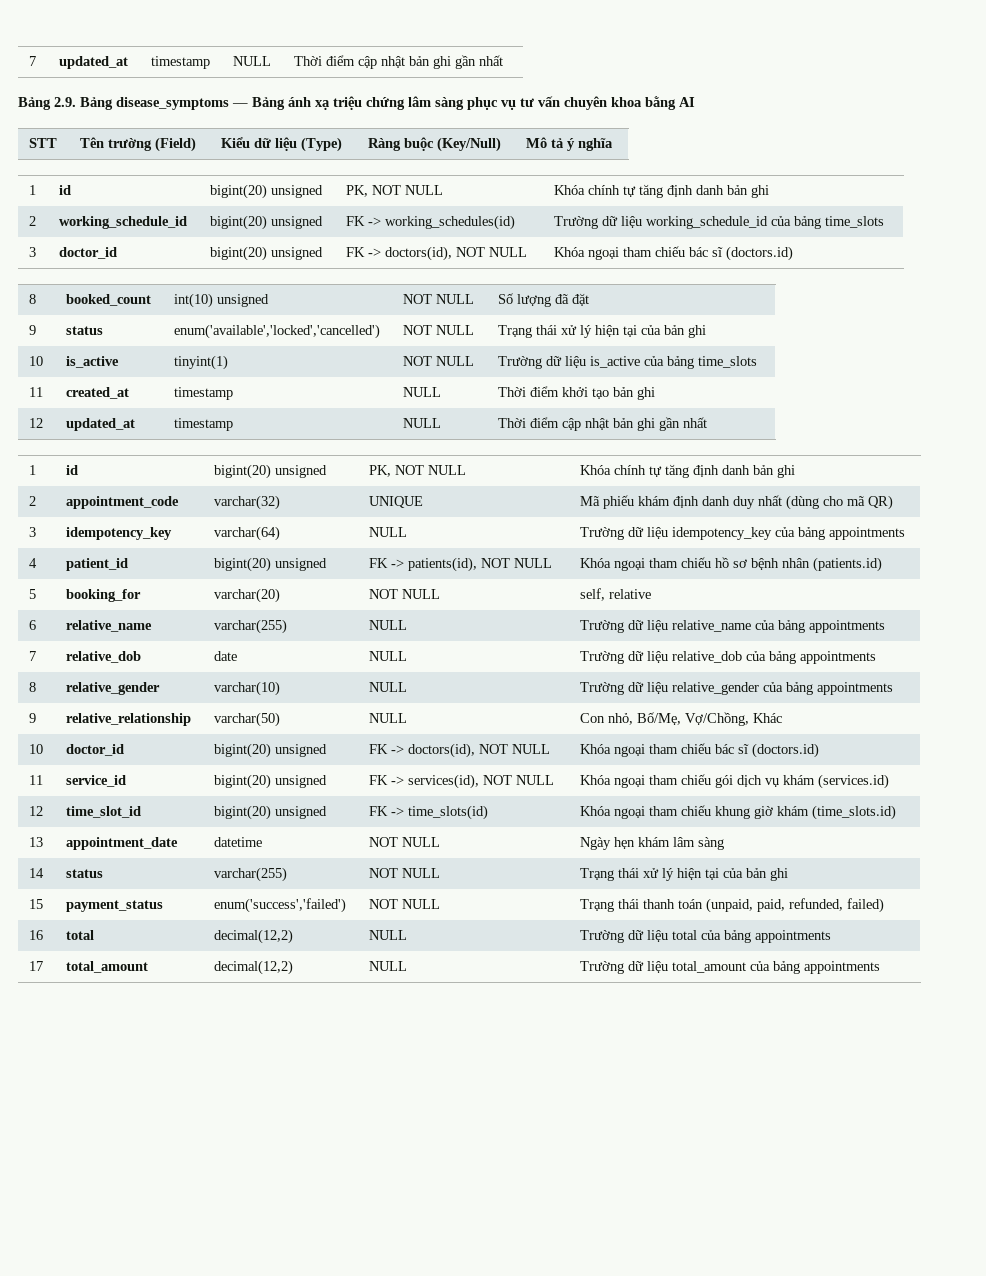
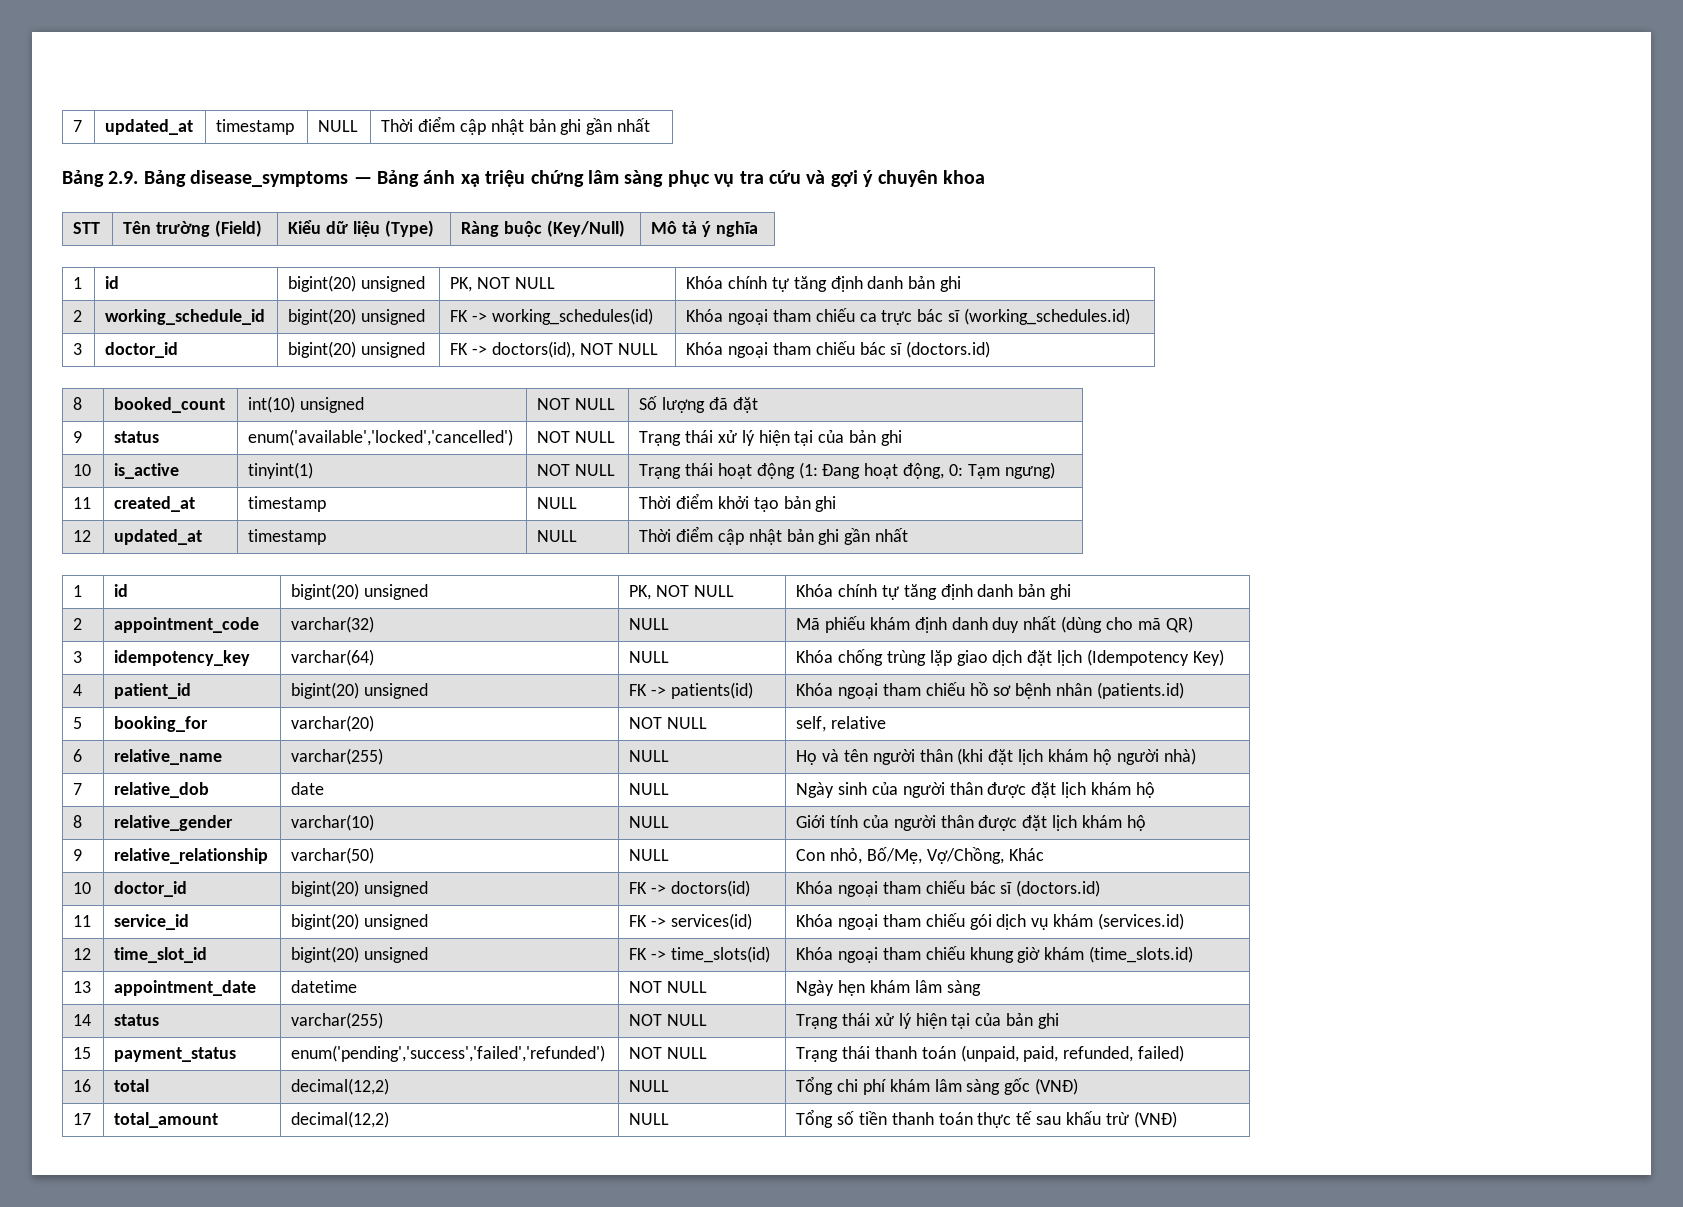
[520,96,560,107] tư vấn -> [739,170,874,187] tra cứu và gợi ý
[645,96,695,110] bằng AI -> (985, 177) none
[554,216,885,229] Trường dữ liệu working_schedule_id của bảng time_slots -> [686,308,1131,325] Khóa ngoại tham chiếu ca trực bác sĩ (working_schedules.id)
[498,356,758,369] Trường dữ liệu is_active của bảng time_slots -> [639,462,1055,479] Trạng thái hoạt động (1: Đang hoạt động, 0: Tạm ngưng)
[369,496,424,508] UNIQUE -> [629,618,670,630] NULL
[580,527,906,540] Trường dữ liệu idempotency_key của bảng appointments -> [796,649,1224,666] Khóa chống trùng lặp giao dịch đặt lịch (Idempotency Key)
[408,557,553,572] patients(id), NOT NULL -> [670,682,753,699] patients(id)
[580,620,886,633] [29,651,37,661] [66,651,142,663] [214,651,238,661] [369,651,408,661] [580,651,877,664] [29,682,37,692] [66,682,161,695] [214,681,281,696] [369,682,408,692] [580,682,894,695] Trường dữ liệu relative_name của bảng appointments // 7 | relative_dob | date | NULL | Trường dữ liệu relative_dob của bảng appointments // 8 | relative_gender | varchar(10) | NULL | Trường dữ liệu relative_gender của bảng appointments -> [796,748,1196,765] [73,783,83,795] [114,782,210,798] [291,782,325,795] [629,783,670,795] [796,782,1155,798] [73,815,83,828] [114,815,234,831] [291,814,375,831] [629,816,670,828] [796,815,1146,831] Họ và tên người thân (khi đặt lịch khám hộ người nhà) // 7 | relative_dob | date | NULL | Ngày sinh của người thân được đặt lịch khám hộ // 8 | relative_gender | varchar(10) | NULL | Giới tính của người thân được đặt lịch khám hộ
[408,743,551,758] doctors(id), NOT NULL -> [670,880,750,897] doctors(id)
[408,774,555,789] services(id), NOT NULL -> [670,913,752,930] services(id)
[214,898,347,913] enum('success','failed') -> [291,1045,606,1062] enum('pending','success','failed','refunded')
[580,930,832,943] [29,961,44,971] [66,961,149,973] [214,960,294,975] [369,961,408,971] [580,961,881,974] Trường dữ liệu total của bảng appointments // 17 | total_amount | decimal(12,2) | NULL | Trường dữ liệu total_amount của bảng appointments -> [796,1076,1079,1095] [73,1113,92,1125] [114,1112,219,1128] [291,1111,390,1128] [629,1113,670,1125] [796,1109,1177,1128] Tổng chi phí khám lâm sàng gốc (VNĐ) // 17 | total_amount | decimal(12,2) | NULL | Tổng số tiền thanh toán thực tế sau khấu trừ (VNĐ)

